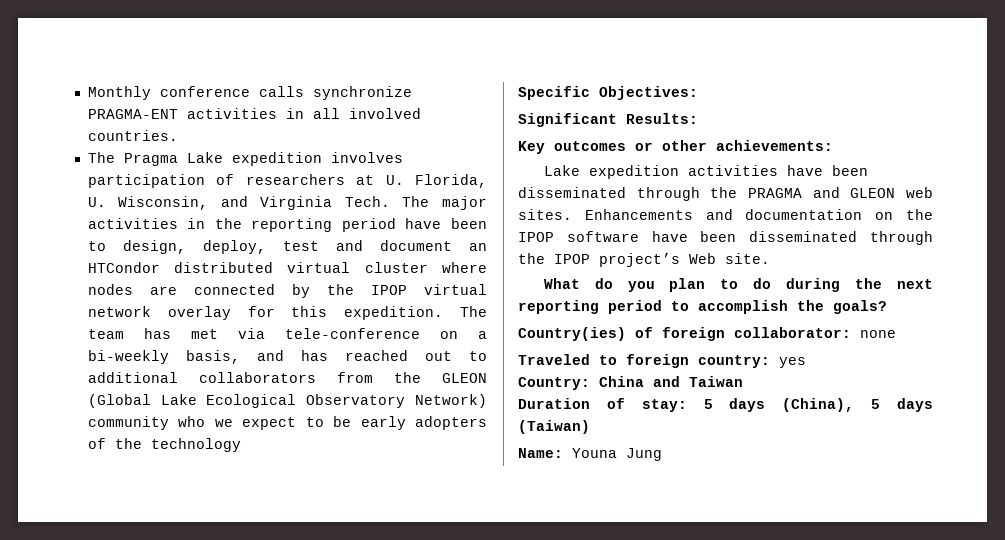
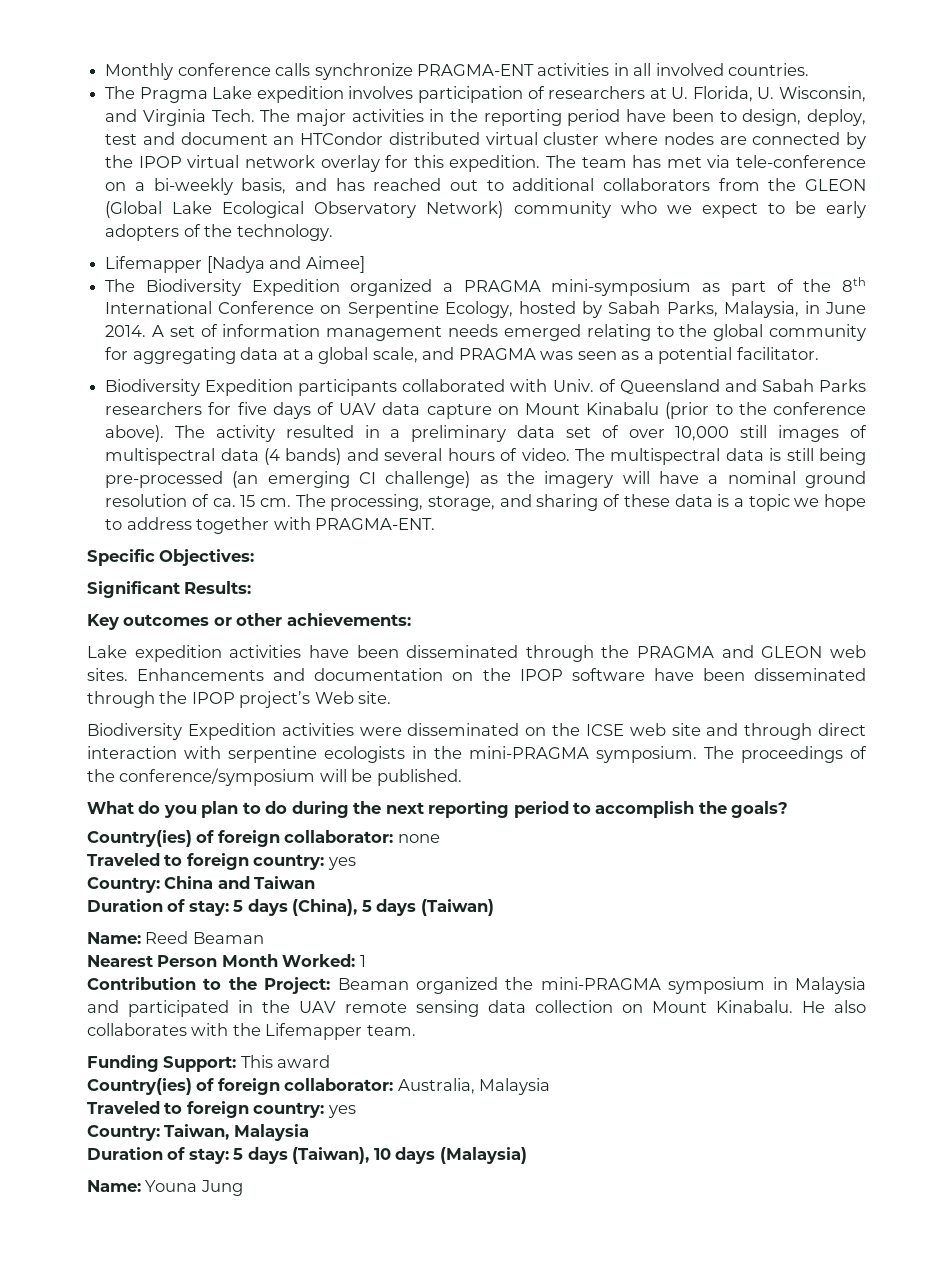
[150,438,241,452] technology -> [236,224,333,241] [105,256,365,273] [105,277,867,296] [105,301,866,318] [105,324,866,341] [105,347,819,364] [105,379,867,396] [105,402,866,419] [105,425,867,442] [105,448,867,465] [105,471,866,488] [105,494,867,511] [105,517,435,534] technology. // Lifemapper [Nadya and Aimee] // The Biodiversity Expedition organized a PRAGMA mini-symposium as part of the 8th International Conference on Serpentine Ecology, hosted by Sabah Parks, Malaysia, in June 2014. A set of information management needs emerged relating to the global community for aggregating data at a global scale, and PRAGMA was seen as a potential facilitator. // Biodiversity Expedition participants collaborated with Univ. of Queensland and Sabah Parks researchers for five days of UAV data capture on Mount Kinabalu (prior to the conference above). The activity resulted in a preliminary data set of over 10,000 still images of multispectral data (4 bands) and several hours of video. The multispectral data is still being pre-processed (an emerging CI challenge) as the imagery will have a nominal ground resolution of ca. 15 cm. The processing, storage, and sharing of these data is a topic we hope to address together with PRAGMA-ENT.
(770, 258) none -> [87,723,867,740] [87,746,867,763] [87,768,462,786] // Biodiversity Expedition activities were disseminated on the ICSE web site and through direct interaction with serpentine ecologists in the mini-PRAGMA symposium. The proceedings of the conference/symposium will be published.
(590, 427) none -> [87,931,264,944] [87,954,366,967] [87,977,866,994] [87,1000,866,1017] [87,1023,416,1040] [87,1055,331,1072] [87,1078,551,1095] [87,1101,356,1118] [87,1124,309,1141] [87,1147,527,1164] // Name: Reed Beaman // Nearest Person Month Worked: 1 // Contribution to the Project: Beaman organized the mini-PRAGMA symposium in Malaysia and participated in the UAV remote sensing data collection on Mount Kinabalu. He also collaborates with the Lifemapper team. // Funding Support: This award // Country(ies) of foreign collaborator: Australia, Malaysia // Traveled to foreign country: yes // Country: Taiwan, Malaysia // Duration of stay: 5 days (Taiwan), 10 days (Malaysia)

